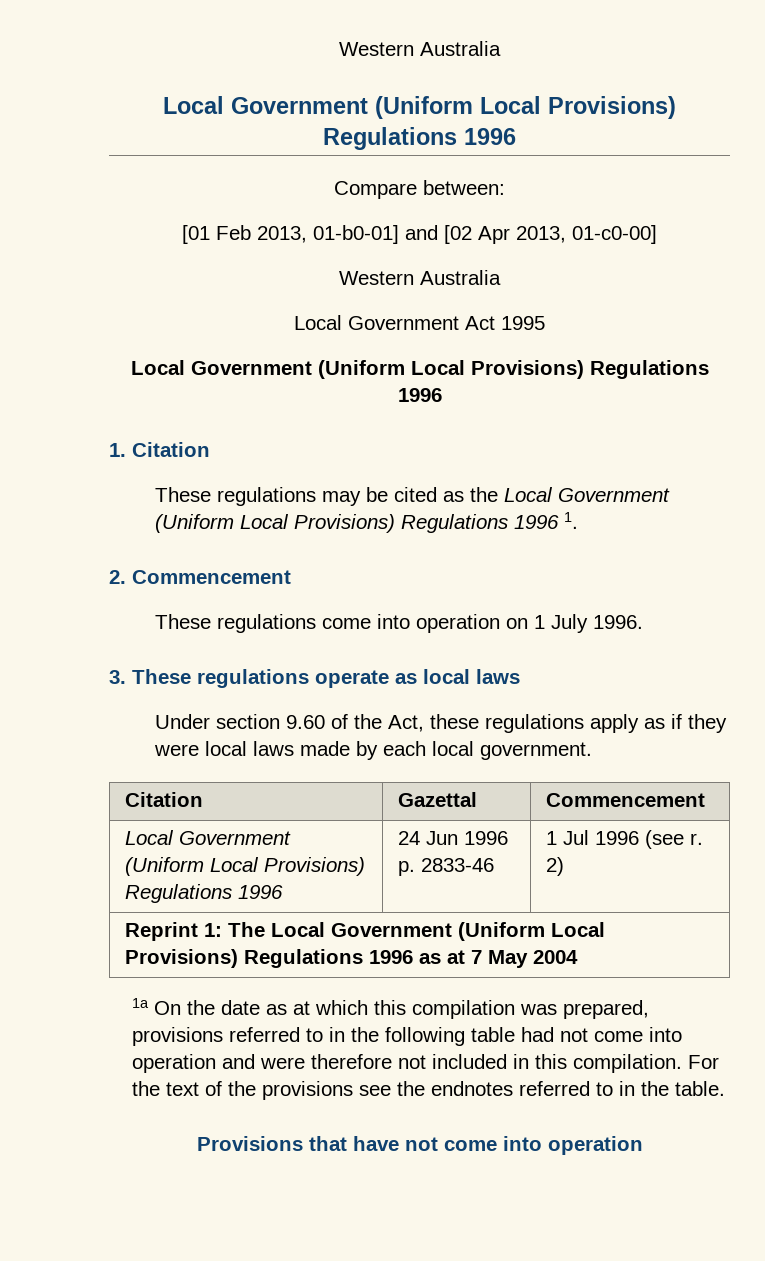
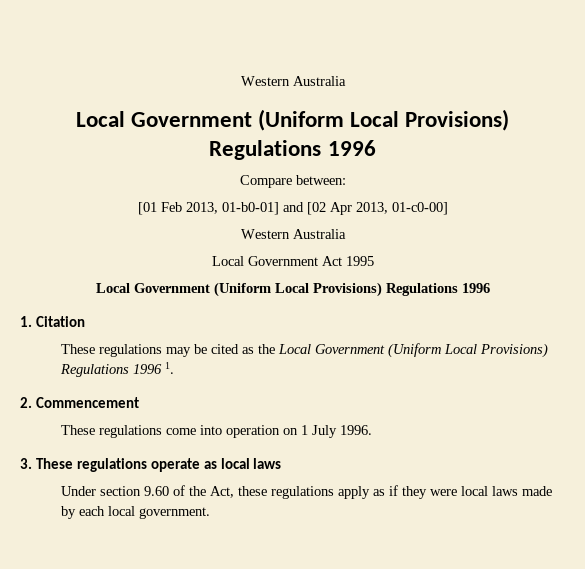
[125,792,204,807] [398,792,478,807] [546,793,706,807] [125,830,292,845] [125,857,366,876] [125,884,284,903] [398,831,509,845] [398,858,495,876] [546,830,704,849] [546,857,565,876] [125,922,606,941] [125,949,579,968] [132,998,650,1019] [132,1027,683,1046] [132,1054,720,1073] [132,1081,726,1100] [196,1136,643,1155] // Citation | Gazettal | Commencement // Local Government (Uniform Local Provisions) Regulations 1996 | 24 Jun 1996 p. 2833-46 | 1 Jul 1996 (see r. 2) // Reprint 1: The Local Government (Uniform Local Provisions) Regulations 1996 as at 7 May 2004 // 1a On the date as at which this compilation was prepared, provisions referred to in the following table had not come into operation and were therefore not included in this compilation. For the text of the provisions see the endnotes referred to in the table. // Provisions that have not come into operation -> (210, 513) none

